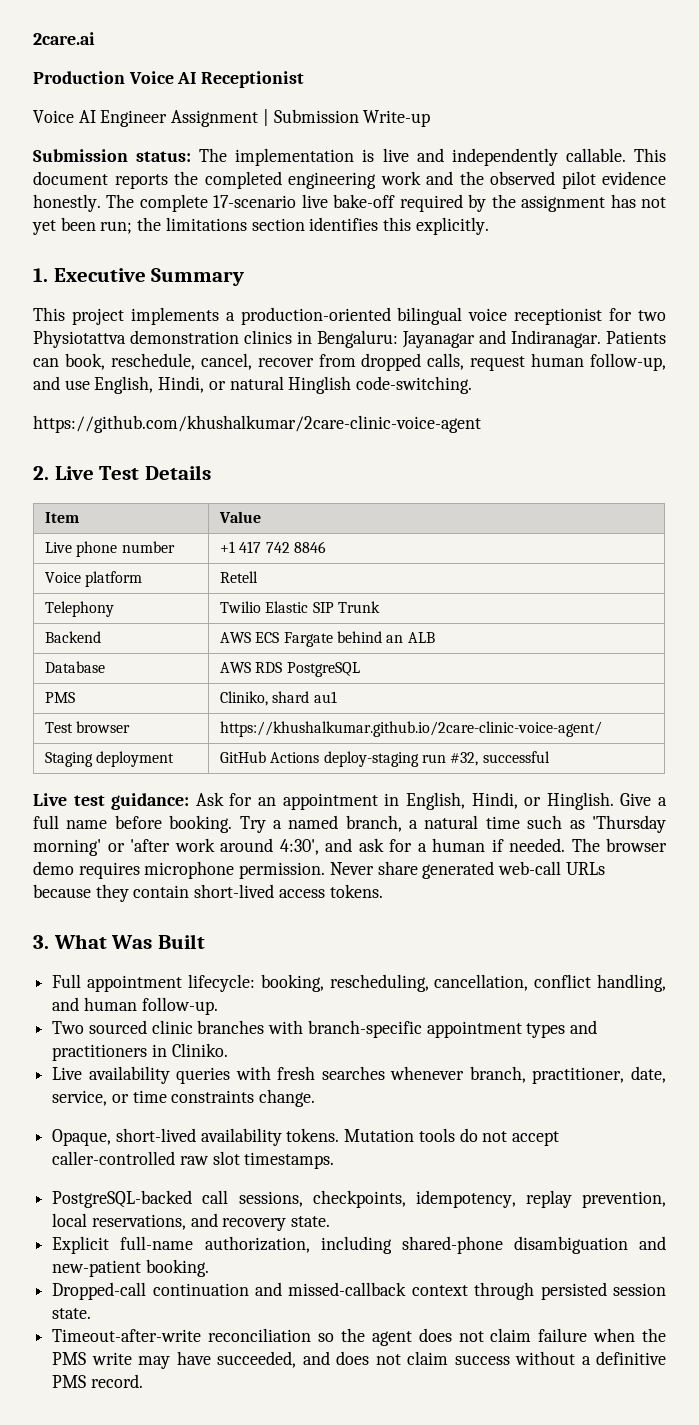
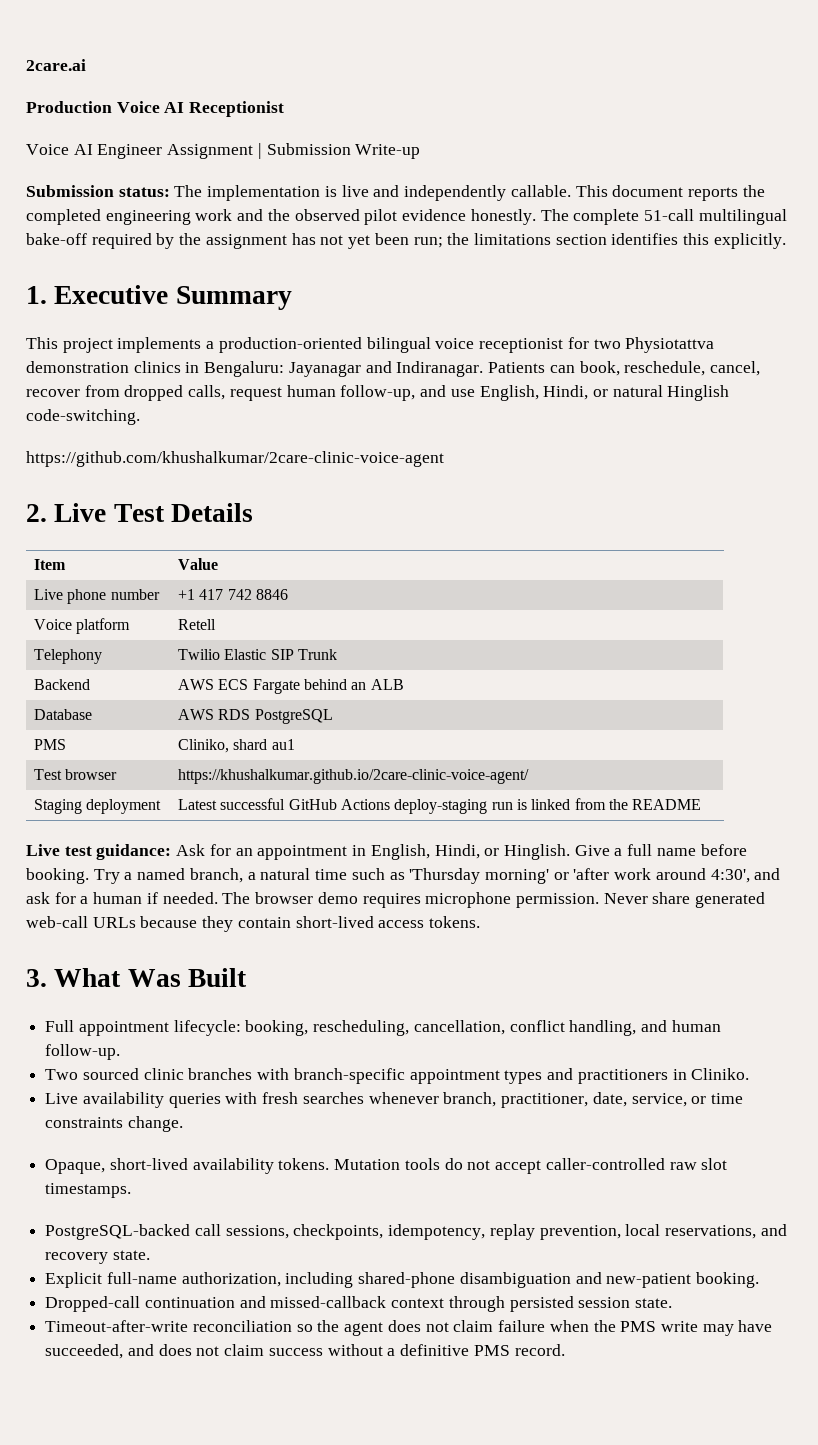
[213,194,328,208] 17-scenario live -> [643,209,787,225] 51-call multilingual
(175, 759) none -> [177,798,286,810] Latest successful
[450,751,550,766] #32, successful -> [516,798,702,810] is linked from the README

